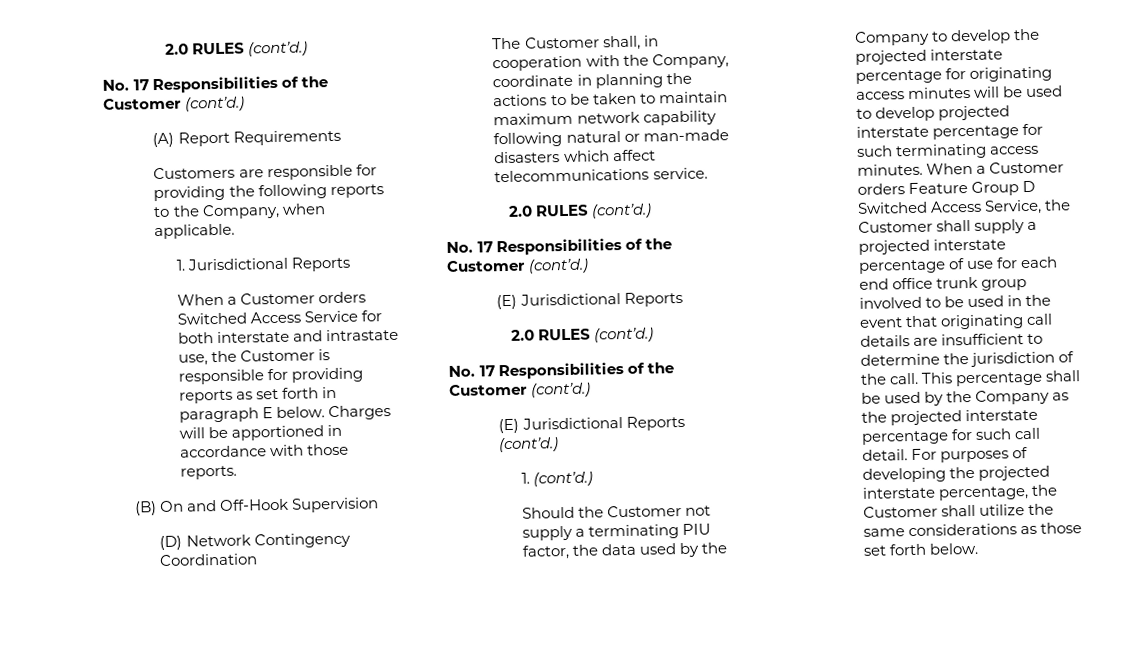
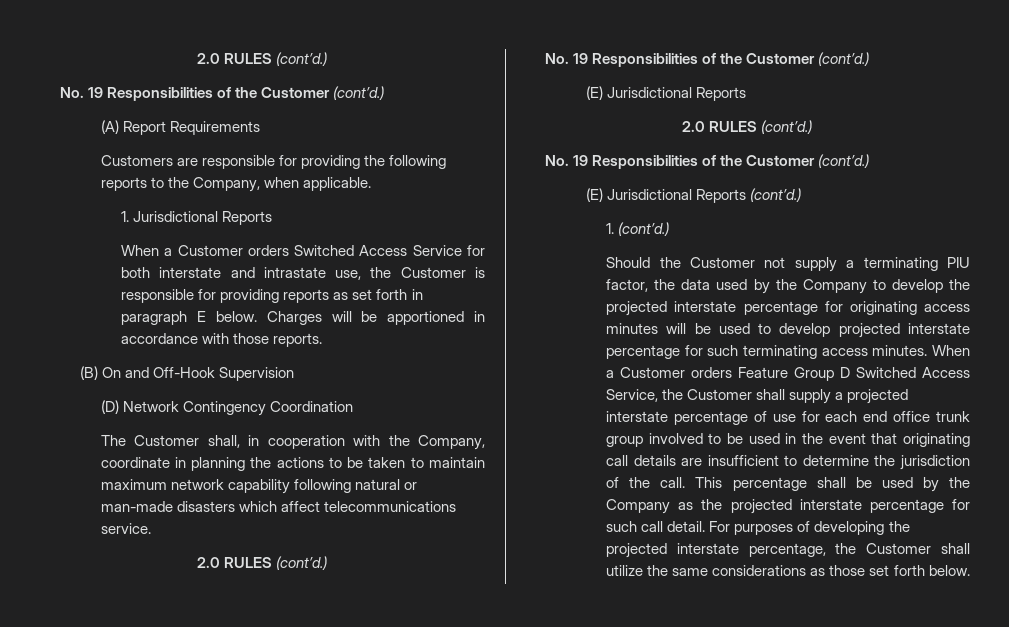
[164,41,309,57] [102,79,149,91] 2.0 RULES (cont’d.) // No. 17 -> [196,52,328,66] [59,87,103,98] 2.0 RULES (cont’d.) // No. 19
[476,241,493,253] 17 -> [572,53,588,64] 19
[478,365,495,377] 17 -> [572,155,588,166] 19

